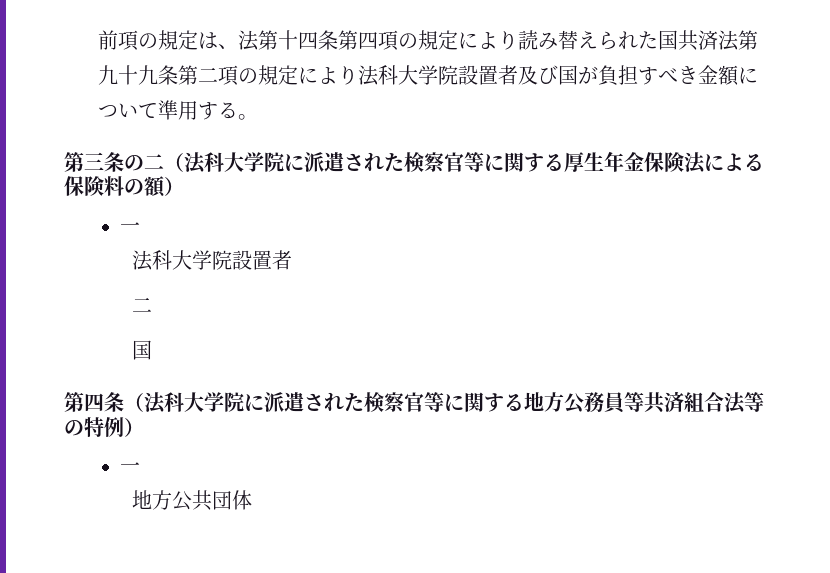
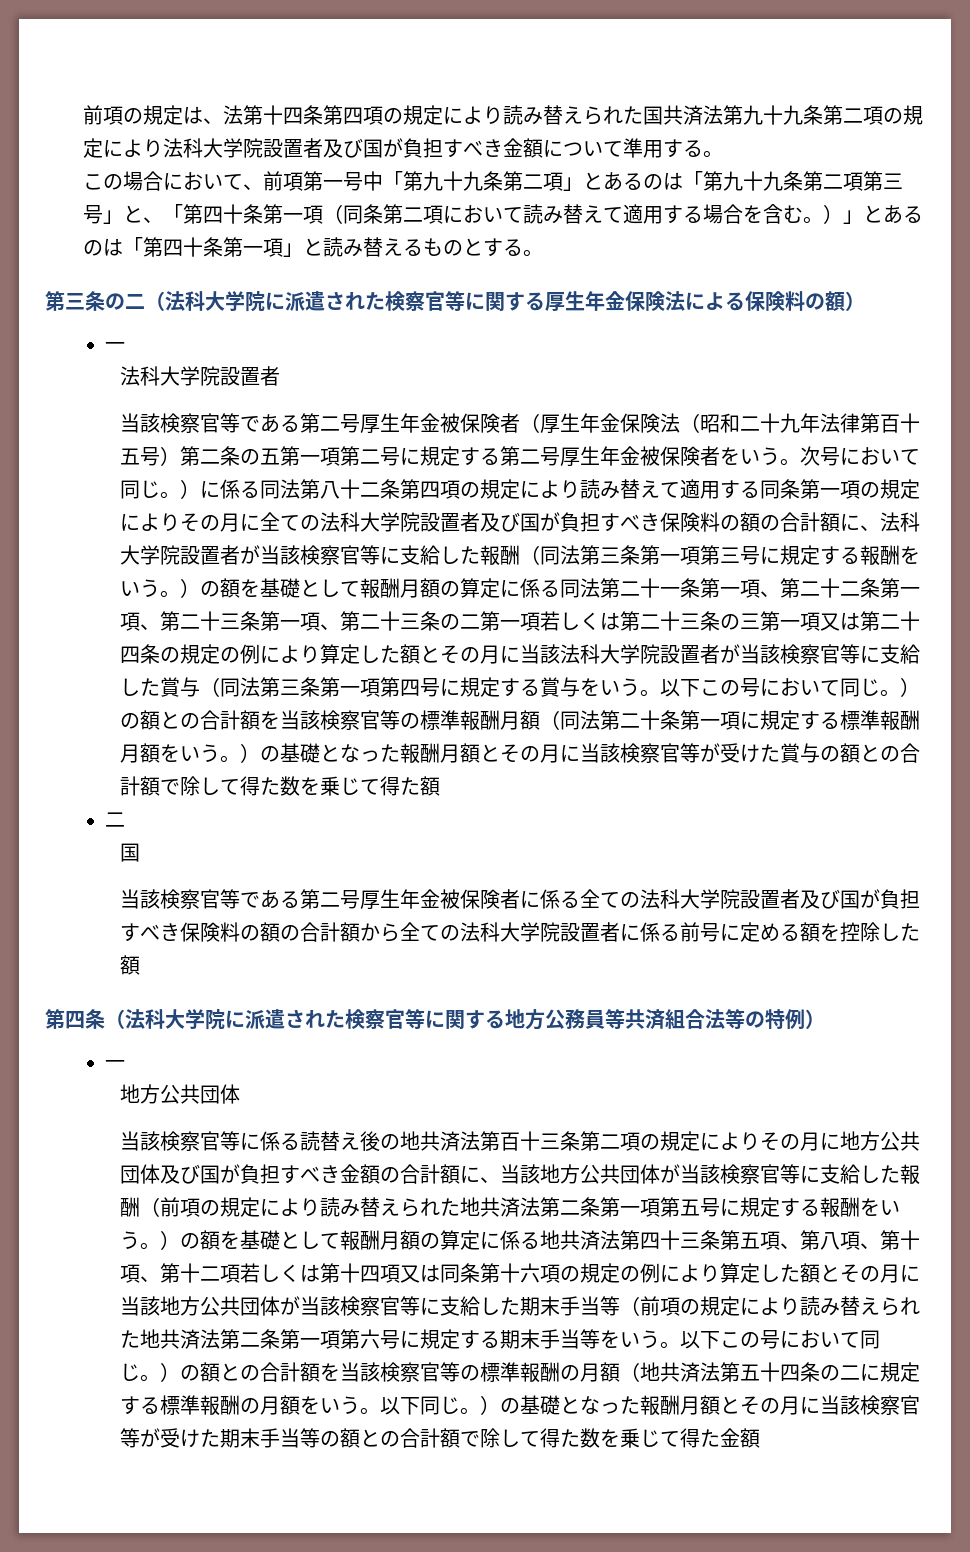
(258, 117) none -> [82,171,903,191] [82,204,923,224] [82,237,543,257] // この場合において、前項第一号中「第九十九条第二項」とあるのは「第九十九条第二項第三号」と、「第四十条第一項（同条第二項において読み替えて適用する場合を含む。）」とあるのは「第四十条第一項」と読み替えるものとする。
[131,297,152,313] [131,340,152,360] 二 // 国 -> [120,413,921,434] [120,446,921,466] [120,479,921,499] [120,512,921,532] [120,545,921,566] [120,578,921,599] [120,611,921,631] [120,644,921,665] [120,677,921,697] [120,710,921,731] [120,743,921,764] [120,776,441,796] [104,812,125,827] [120,843,141,862] [120,889,921,910] [120,922,921,942] [120,955,141,975] 当該検察官等である第二号厚生年金被保険者（厚生年金保険法（昭和二十九年法律第百十五号）第二条の五第一項第二号に規定する第二号厚生年金被保険者をいう。次号において同じ。）に係る同法第八十二条第四項の規定により読み替えて適用する同条第一項の規定によりその月に全ての法科大学院設置者及び国が負担すべき保険料の額の合計額に、法科大学院設置者が当該検察官等に支給した報酬（同法第三条第一項第三号に規定する報酬をいう。）の額を基礎として報酬月額の算定に係る同法第二十一条第一項、第二十二条第一項、第二十三条第一項、第二十三条の二第一項若しくは第二十三条の三第一項又は第二十四条の規定の例により算定した額とその月に当該法科大学院設置者が当該検察官等に支給した賞与（同法第三条第一項第四号に規定する賞与をいう。以下この号において同じ。）の額との合計額を当該検察官等の標準報酬月額（同法第二十条第一項に規定する標準報酬月額をいう。）の基礎となった報酬月額とその月に当該検察官等が受けた賞与の額との合計額で除して得た数を乗じて得た額 // 二 // 国 // 当該検察官等である第二号厚生年金被保険者に係る全ての法科大学院設置者及び国が負担すべき保険料の額の合計額から全ての法科大学院設置者に係る前号に定める額を控除した額
(252, 500) none -> [120,1131,921,1152] [120,1164,921,1185] [120,1197,901,1218] [120,1230,921,1251] [120,1263,921,1283] [120,1296,921,1317] [120,1329,881,1349] [120,1362,921,1383] [120,1395,921,1416] [120,1428,761,1448] // 当該検察官等に係る読替え後の地共済法第百十三条第二項の規定によりその月に地方公共団体及び国が負担すべき金額の合計額に、当該地方公共団体が当該検察官等に支給した報酬（前項の規定により読み替えられた地共済法第二条第一項第五号に規定する報酬をいう。）の額を基礎として報酬月額の算定に係る地共済法第四十三条第五項、第八項、第十項、第十二項若しくは第十四項又は同条第十六項の規定の例により算定した額とその月に当該地方公共団体が当該検察官等に支給した期末手当等（前項の規定により読み替えられた地共済法第二条第一項第六号に規定する期末手当等をいう。以下この号において同じ。）の額との合計額を当該検察官等の標準報酬の月額（地共済法第五十四条の二に規定する標準報酬の月額をいう。以下同じ。）の基礎となった報酬月額とその月に当該検察官等が受けた期末手当等の額との合計額で除して得た数を乗じて得た金額

